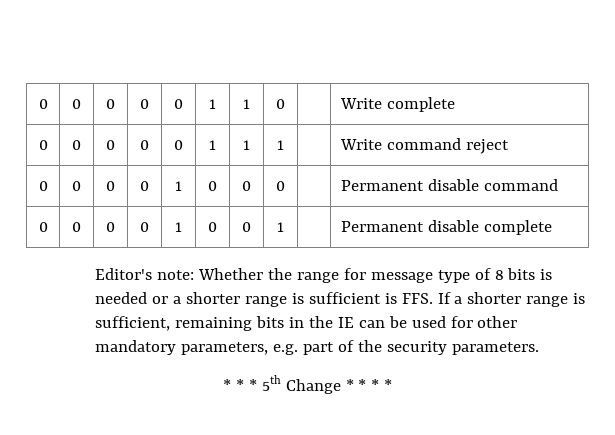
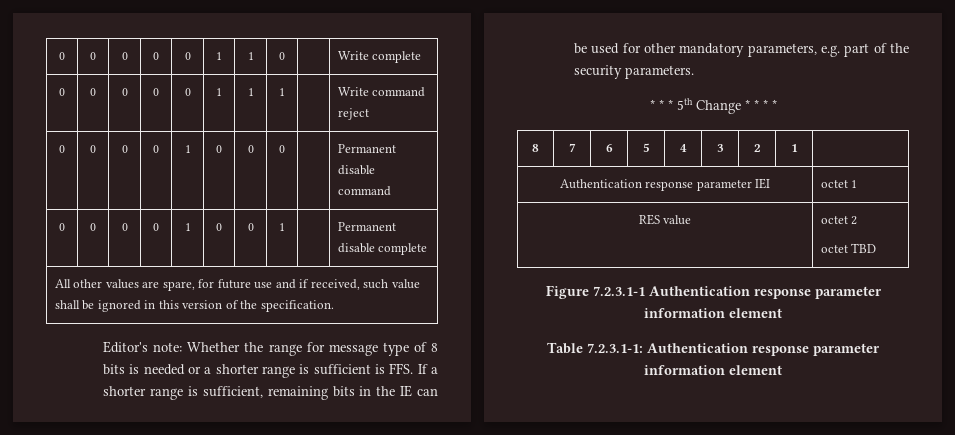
(553, 227) none -> [54,279,420,291] [54,300,334,312] // All other values are spare, for future use and if received, such value shall be ignored in this version of the specification.
(393, 385) none -> [532,144,539,152] [568,143,576,152] [605,144,613,152] [642,143,650,152] [679,144,687,152] [716,144,724,152] [753,144,761,152] [790,144,798,152] [559,178,771,191] [820,180,858,188] [638,214,692,225] [820,216,858,225] [820,243,877,253] [545,285,882,299] [644,308,782,318] [547,342,880,356] [644,365,782,375] // 8 | 7 | 6 | 5 | 4 | 3 | 2 | 1 | // Authentication response parameter IEI | octet 1 // RES value | octet 2 // octet TBD // Figure 7.2.3.1-1 Authentication response parameter information element // Table 7.2.3.1-1: Authentication response parameter information element

